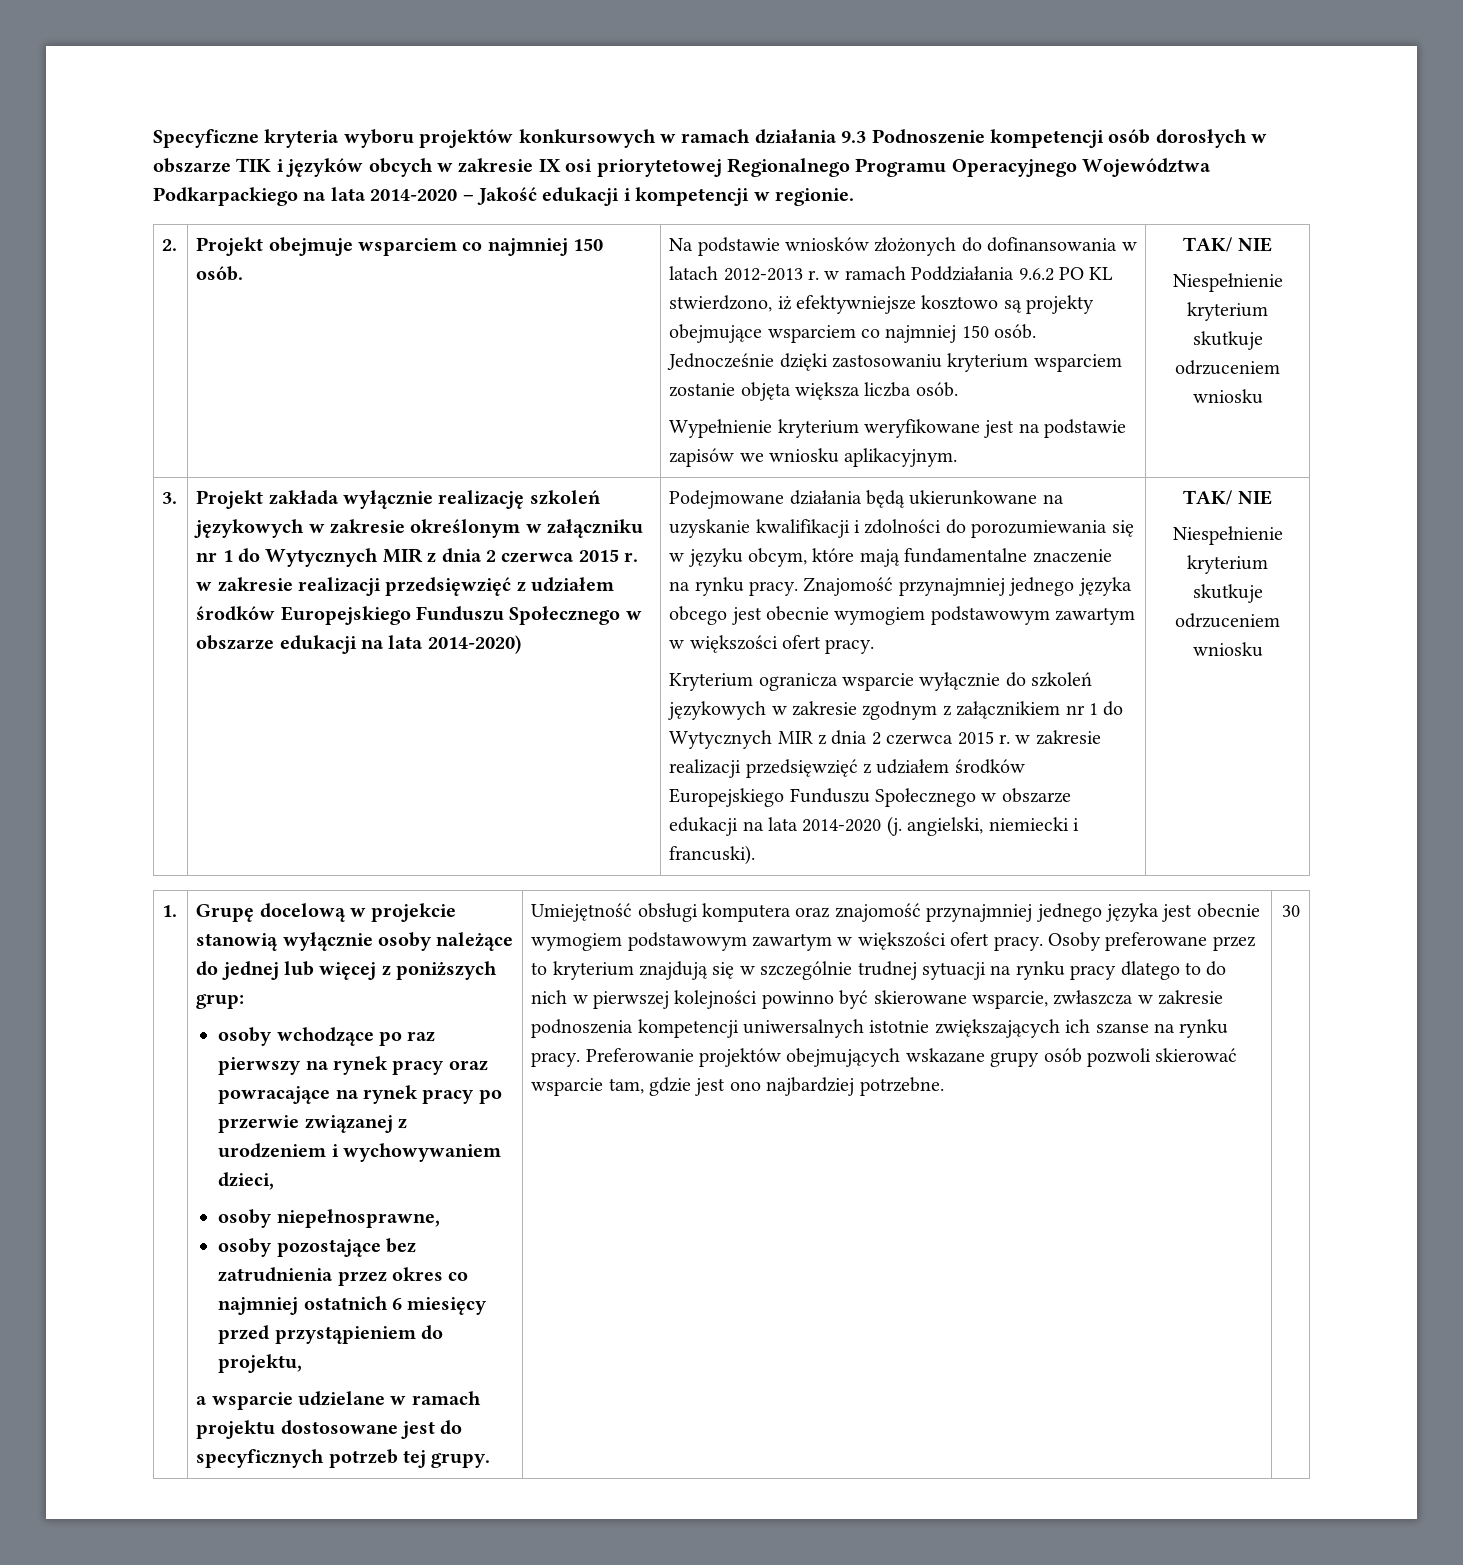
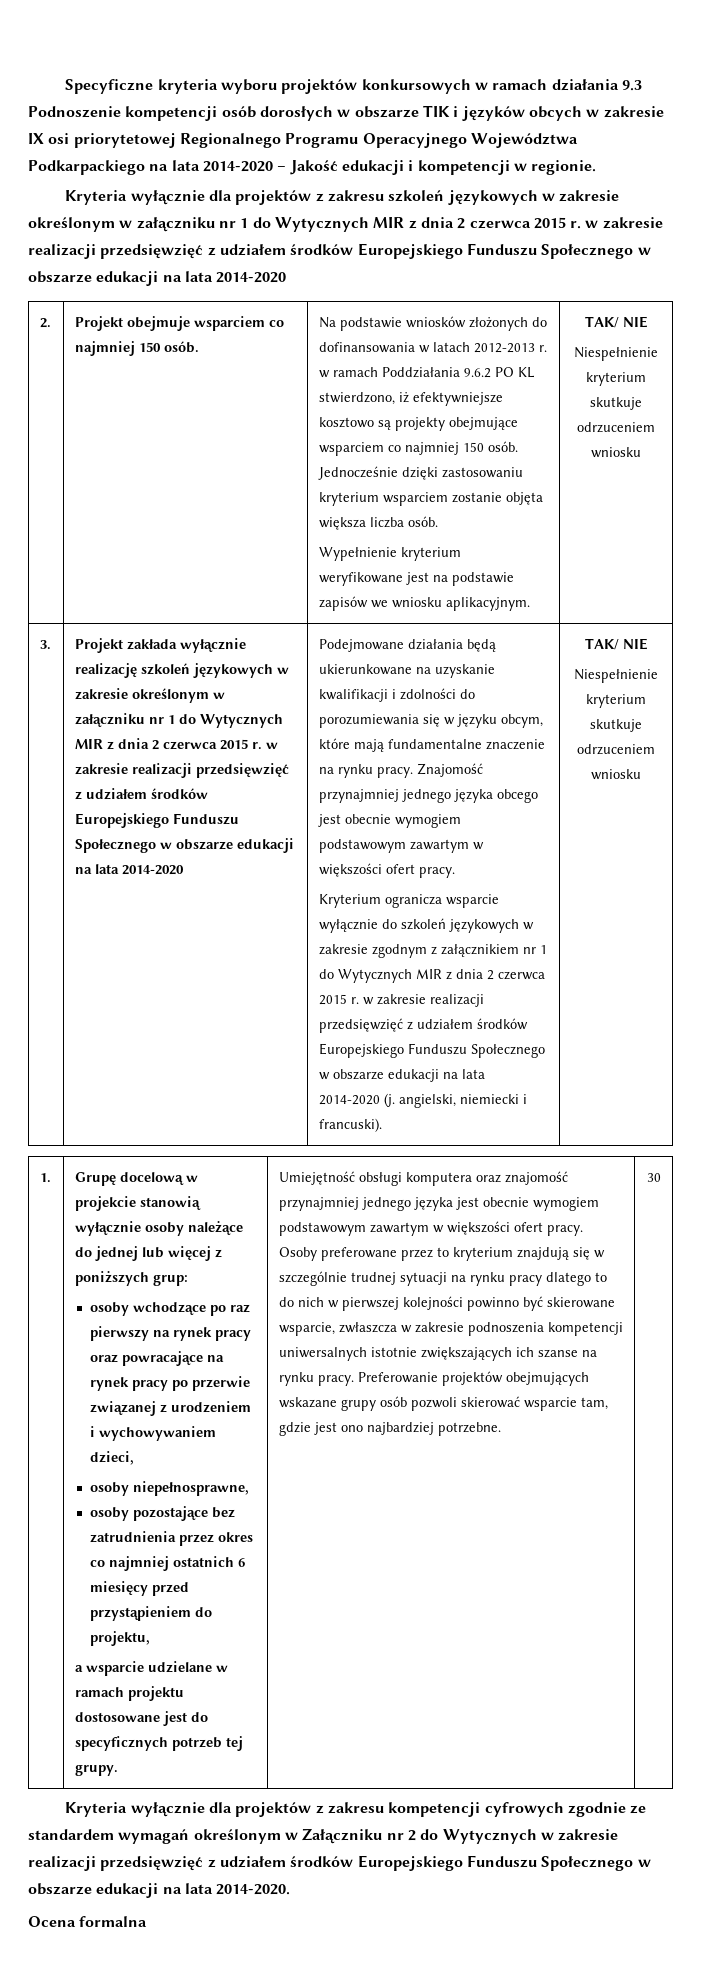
(854, 197) none -> [65,190,620,205] [28,217,663,232] [28,243,651,259] [28,271,287,286] // Kryteria wyłącznie dla projektów z zakresu szkoleń językowych w zakresie określonym w załączniku nr 1 do Wytycznych MIR z dnia 2 czerwca 2015 r. w zakresie realizacji przedsięwzięć z udziałem środków Europejskiego Funduszu Społecznego w obszarze edukacji na lata 2014-2020
[427,635,521,654] 2014-2020) -> [121,865,184,875] 2014-2020
(1300, 911) none -> [65,1802,647,1817] [28,1828,619,1844] [28,1855,651,1871] [28,1883,291,1898] [28,1916,148,1927] // Kryteria wyłącznie dla projektów z zakresu kompetencji cyfrowych zgodnie ze standardem wymagań określonym w Załączniku nr 2 do Wytycznych w zakresie realizacji przedsięwzięć z udziałem środków Europejskiego Funduszu Społecznego w obszarze edukacji na lata 2014-2020. // Ocena formalna

